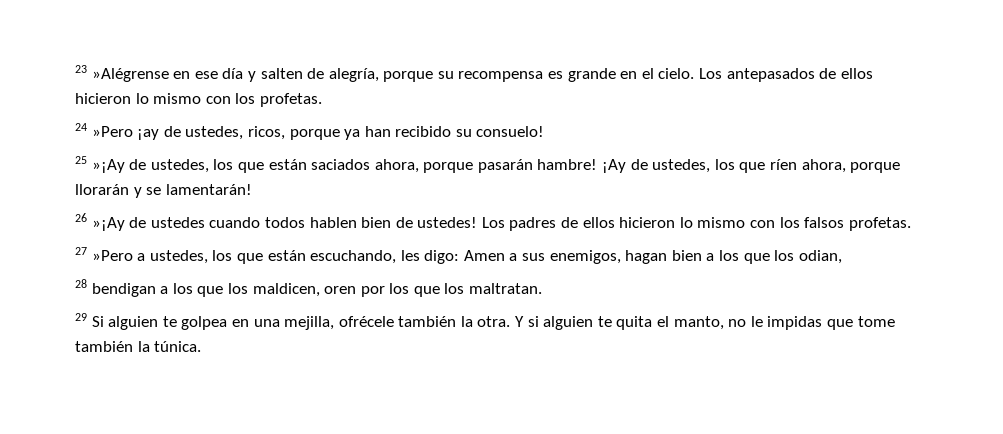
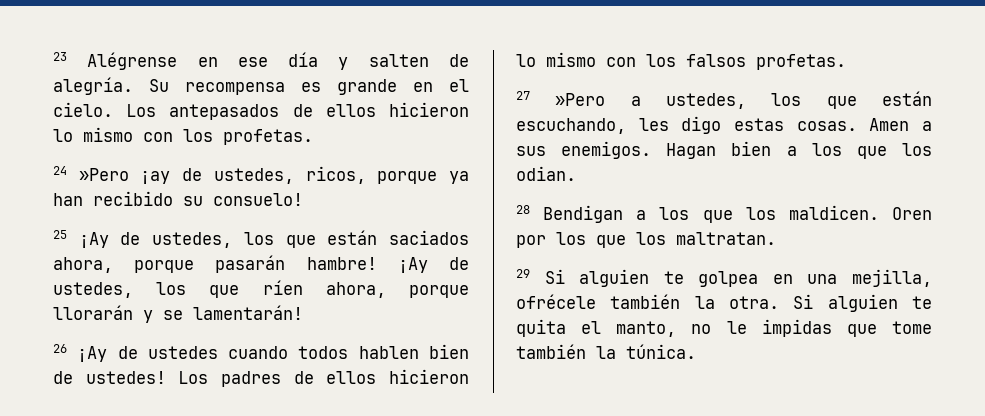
[91,68,169,82] »Alégrense -> [87,52,178,70] Alégrense
[328,68,454,82] alegría, porque su -> [53,77,169,95] alegría. Su
[91,159,125,173] »¡Ay -> [78,232,109,248] ¡Ay
[91,217,125,231] »¡Ay -> [77,346,108,362] ¡Ay
[424,250,460,264] digo: -> [681,116,857,134] digo estas cosas.
[549,250,668,264] enemigos, hagan -> [561,141,717,159] enemigos. Hagan
[798,250,842,264] odian, -> [516,166,576,181] odian.
[91,283,357,297] bendigan a los que los maldicen, oren -> [543,205,932,223] Bendigan a los que los maldicen. Oren
[515,316,539,327] Y si -> [793,294,814,309] Si

